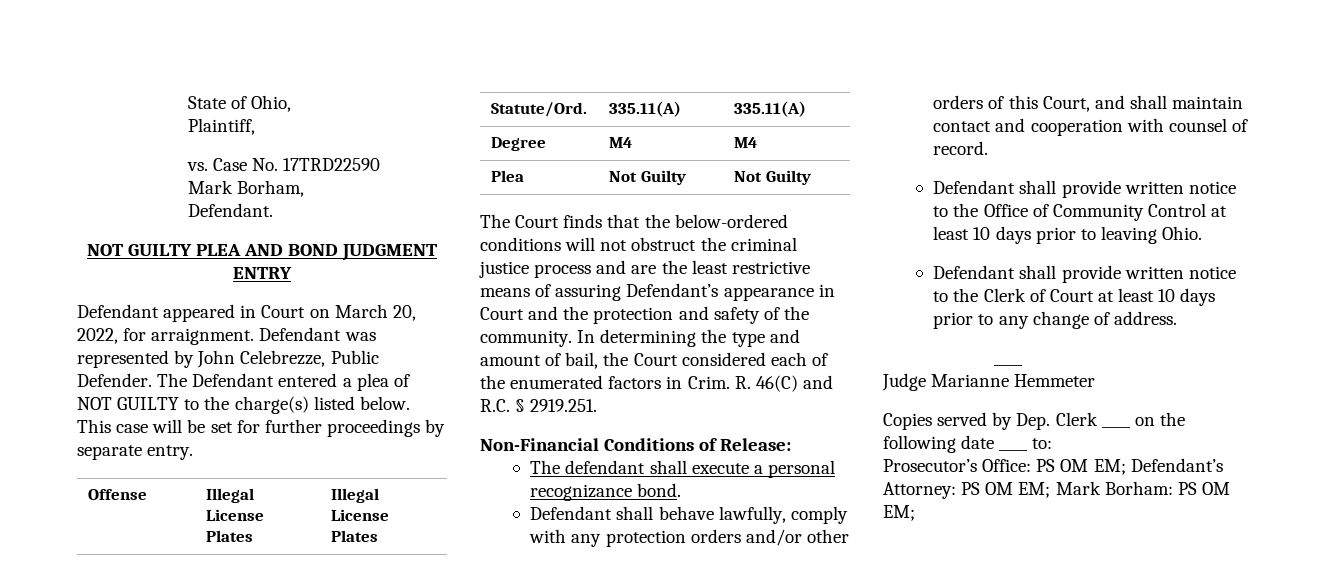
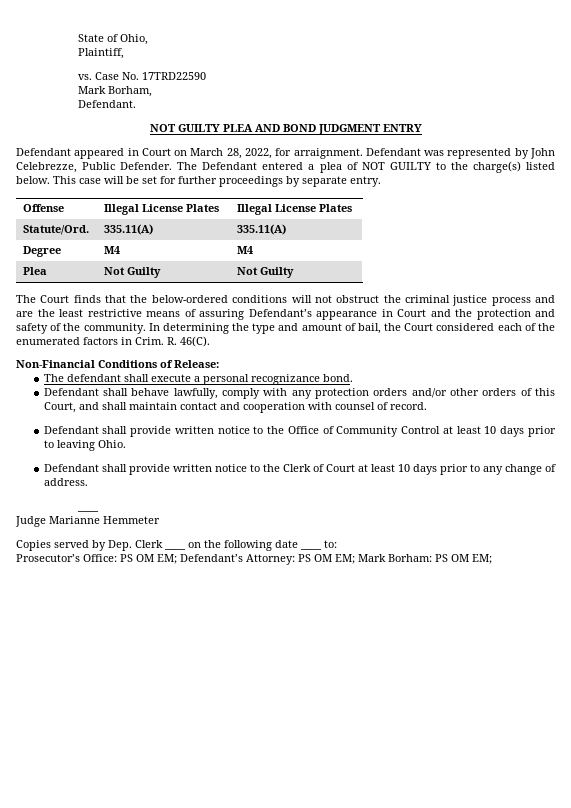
[392,305,416,321] 20, -> [226,148,242,159] 28,
[755,375,833,392] [480,399,598,412] 46(C) and R.C. § 2919.251. -> [180,336,210,347] 46(C).

